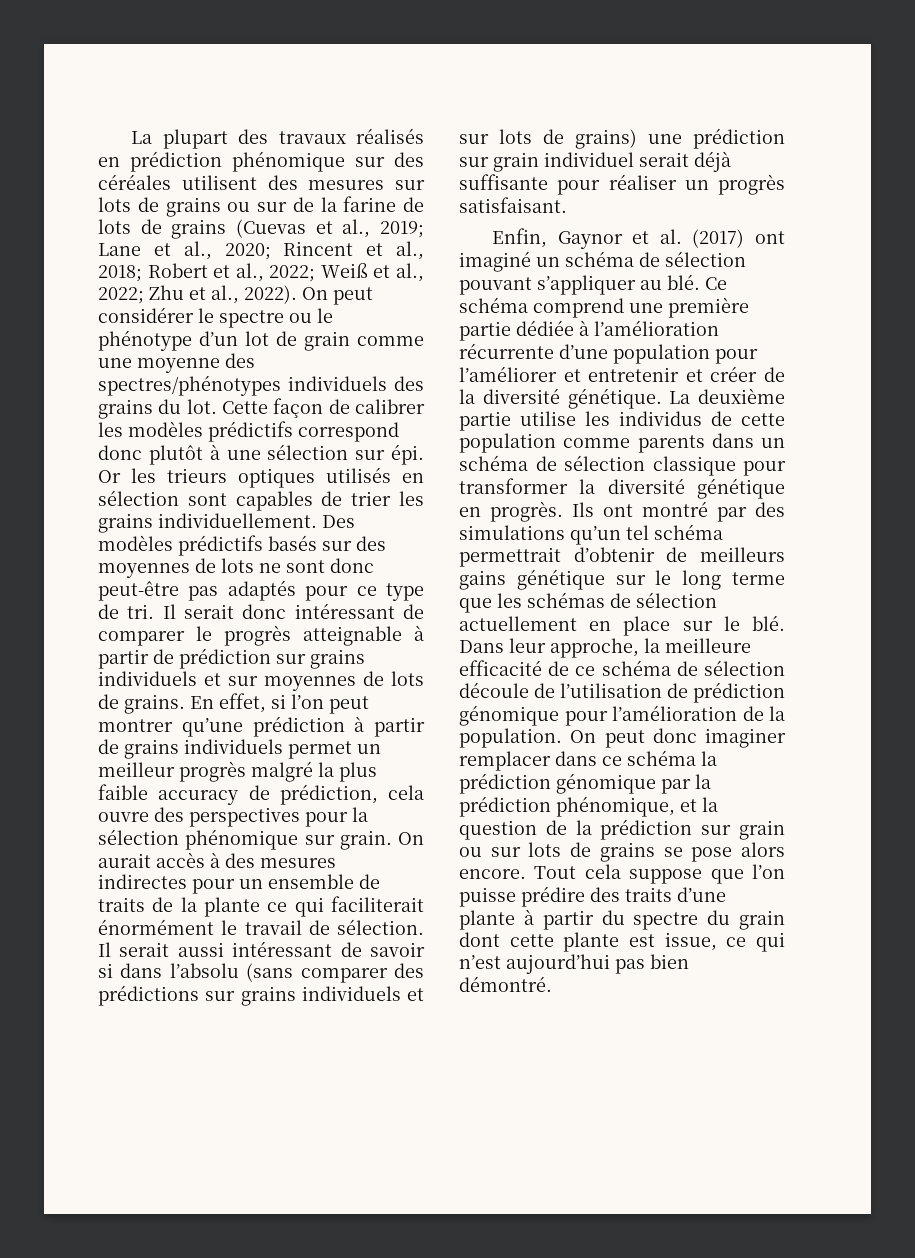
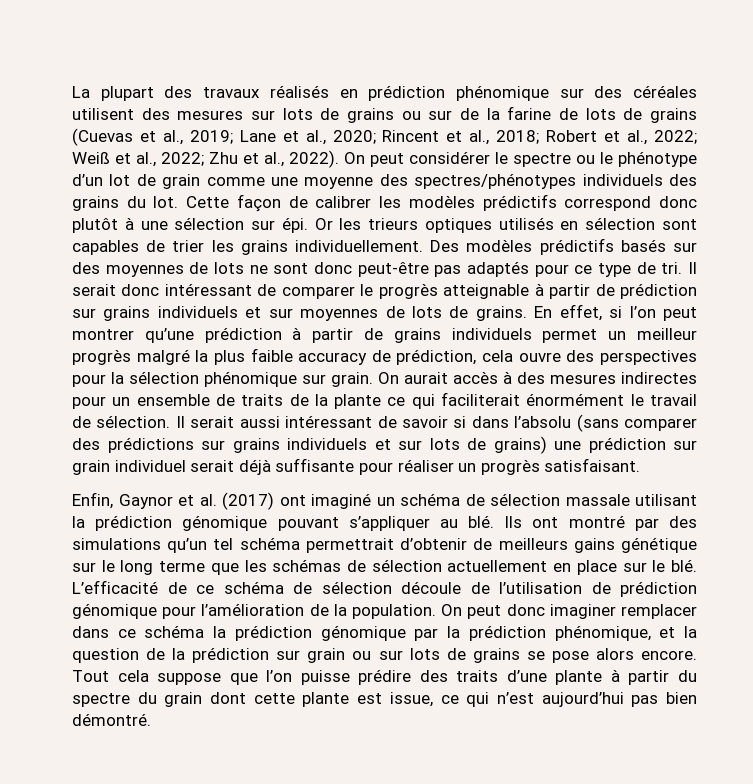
[459,274,727,295] [459,297,749,318] [459,320,719,341] [459,343,758,364] [459,366,785,382] [459,388,785,409] [459,411,785,431] [459,433,785,453] [459,455,786,476] [459,478,785,499] [459,501,563,522] pouvant s’appliquer au blé. Ce schéma comprend une première partie dédiée à l’amélioration récurrente d’une population pour l’améliorer et entretenir et créer de la diversité génétique. La deuxième partie utilise les individus de cette population comme parents dans un schéma de sélection classique pour transformer la diversité génétique en progrès. -> [565,494,697,506] [72,515,495,531] massale utilisant la prédiction génomique pouvant s’appliquer au blé.
[459,638,751,658] [459,660,542,676] Dans leur approche, la meilleure efficacité -> [72,580,158,594] L’efficacité

